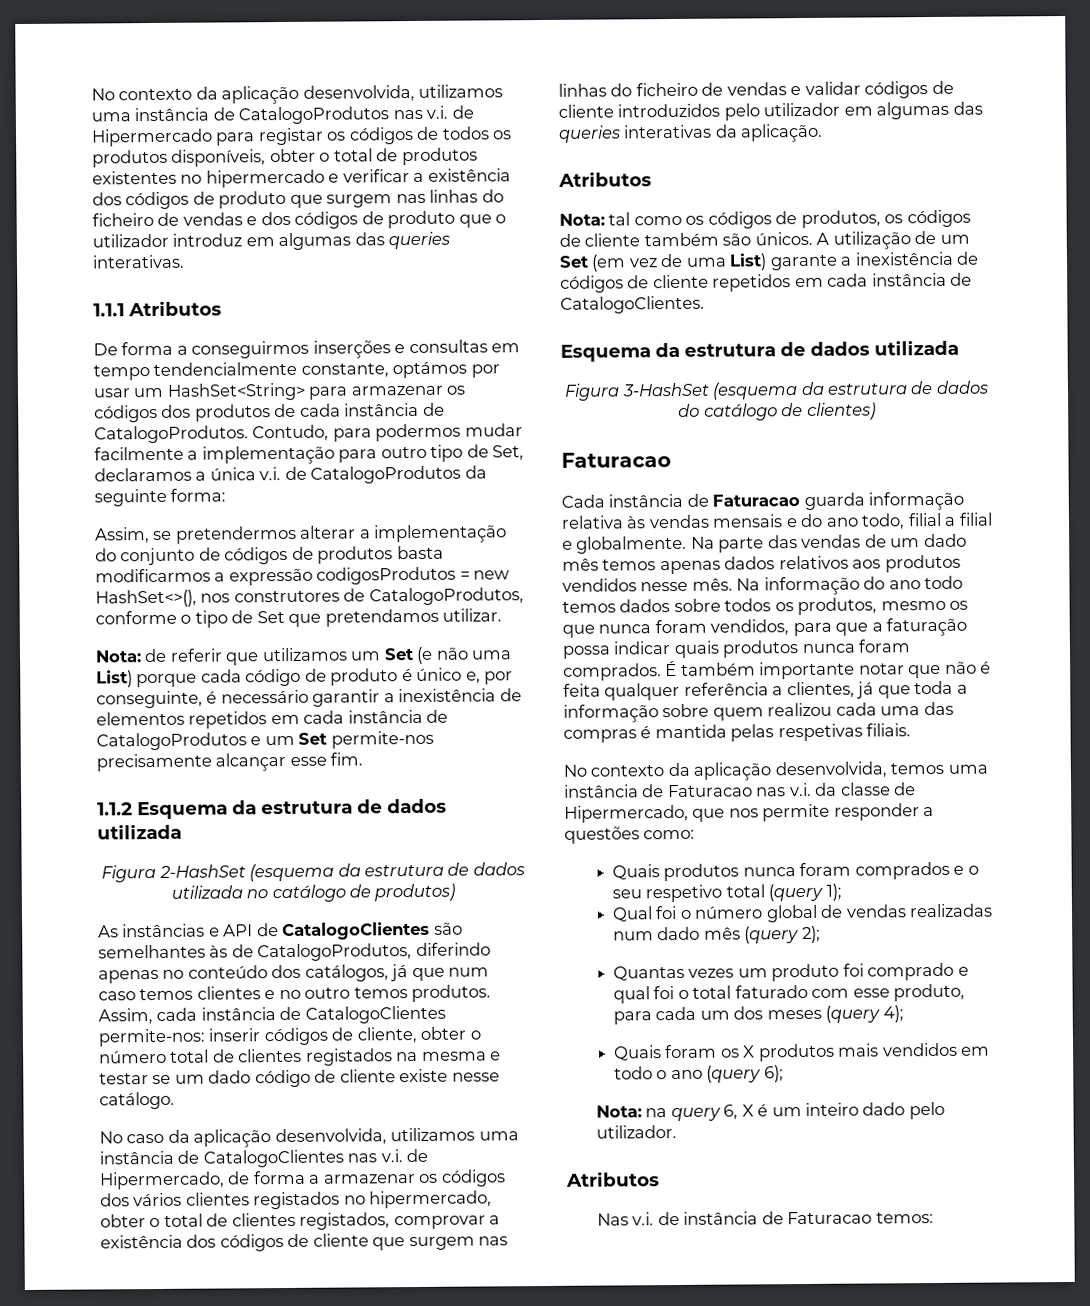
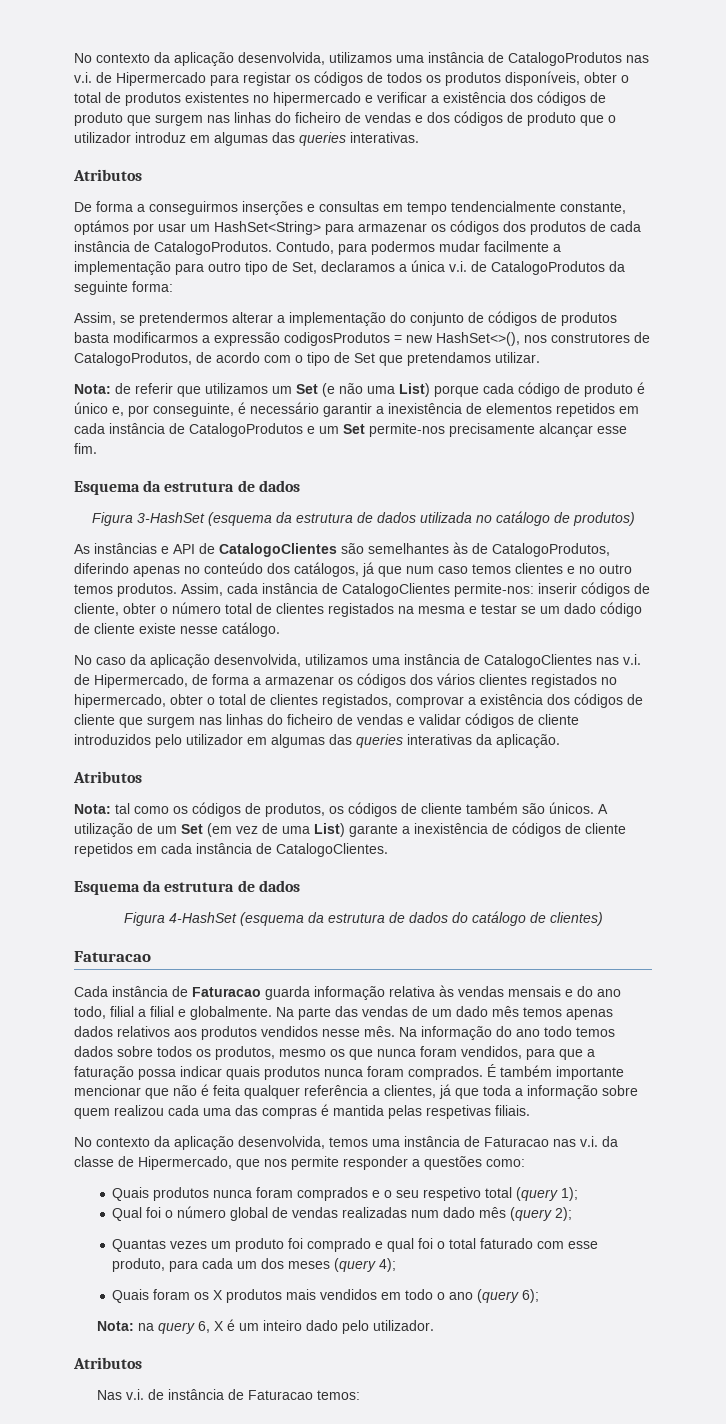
[93,303,125,317] 1.1.1 -> (419, 137) none
[95,610,177,625] conforme -> [196,352,291,363] de acordo com
[97,798,447,820] [97,823,182,840] [101,864,246,883] 1.1.2 Esquema da estrutura de dados utilizada // Figura 2-HashSet -> [74,480,300,495] [91,512,205,526] Esquema da estrutura de dados // Figura 3-HashSet
[874,339,959,356] [564,382,710,401] utilizada // Figura 3-HashSet -> [123,912,237,926] // Figura 4-HashSet
[858,663,905,675] notar -> [74,1085,141,1096] mencionar

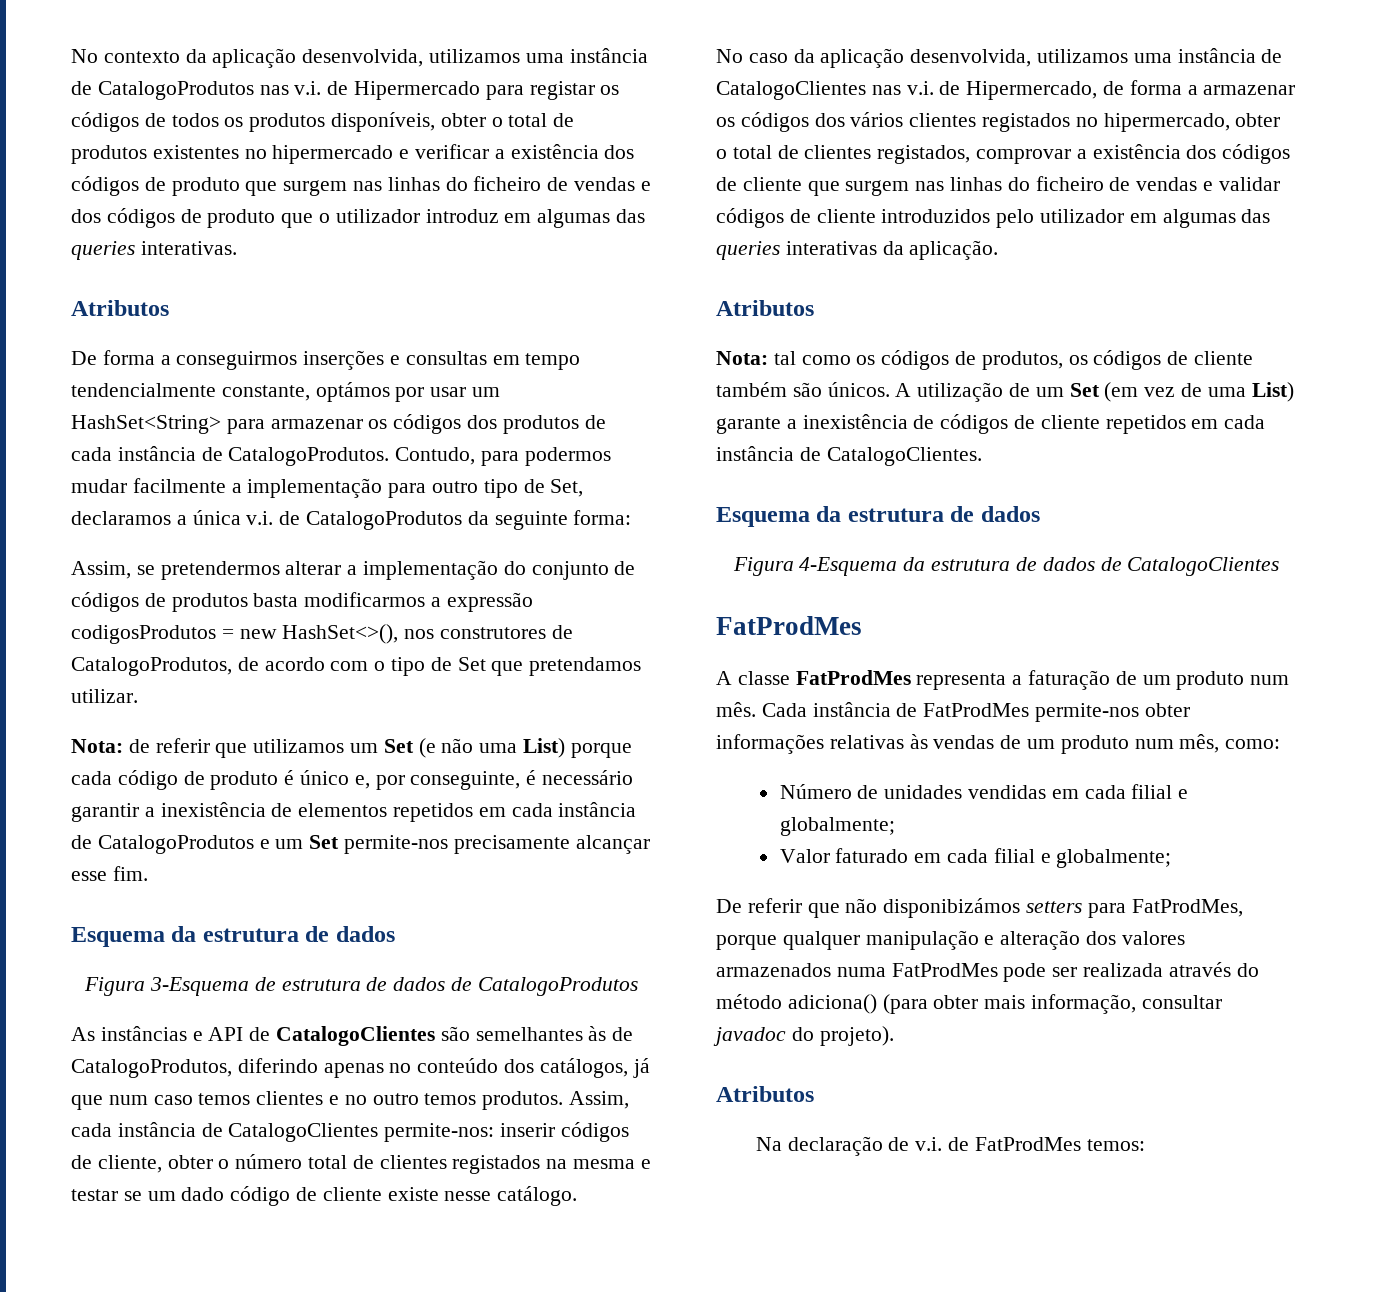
[136,511,635,526] 3-HashSet (esquema da estrutura de dados utilizada no catálogo de produtos) -> [149,977,638,996] 3-Esquema de estrutura de dados de CatalogoProdutos
[168,911,603,926] [74,951,151,962] [74,985,621,1000] [74,1006,613,1020] [74,1026,615,1040] [74,1046,595,1060] [74,1064,624,1080] [74,1084,638,1099] [74,1104,530,1119] [74,1136,618,1150] [74,1156,525,1170] [112,1187,579,1201] [112,1206,573,1221] [112,1238,599,1252] [112,1258,397,1272] [112,1289,540,1303] [96,1319,434,1334] [73,1357,142,1369] [96,1389,313,1400] 4-HashSet (esquema da estrutura de dados do catálogo de clientes) // Faturacao // Cada instância de Faturacao guarda informação relativa às vendas mensais e do ano todo, filial a filial e globalmente. Na parte das vendas de um dado mês temos apenas dados relativos aos produtos vendidos nesse mês. Na informação do ano todo temos dados sobre todos os produtos, mesmo os que nunca foram vendidos, para que a faturação possa indicar quais produtos nunca foram comprados. É também importante mencionar que não é feita qualquer referência a clientes, já que toda a informação sobre quem realizou cada uma das compras é mantida pelas respetivas filiais. // No contexto da aplicação desenvolvida, temos uma instância de Faturacao nas v.i. da classe de Hipermercado, que nos permite responder a questões como: // Quais produtos nunca foram comprados e o seu respetivo total (query 1); // Qual foi o número global de vendas realizadas num dado mês (query 2); // Quantas vezes um produto foi comprado e qual foi o total faturado com esse produto, para cada um dos meses (query 4); // Quais foram os X produtos mais vendidos em todo o ano (query 6); // Nota: na query 6, X é um inteiro dado pelo utilizador. // Atributos // Nas v.i. de instância de Faturacao -> [799,557,1280,576] [716,616,862,635] [716,670,1290,690] [716,702,1190,722] [716,734,1281,754] [779,784,1189,799] [779,817,895,836] [779,848,1172,868] [716,898,1243,918] [716,930,1185,950] [716,962,1259,982] [716,994,1222,1014] [713,1026,894,1046] [716,1086,814,1102] [755,1136,1081,1156] 4-Esquema da estrutura de dados de CatalogoClientes // FatProdMes // A classe FatProdMes representa a faturação de um produto num mês. Cada instância de FatProdMes permite-nos obter informações relativas às vendas de um produto num mês, como: // Número de unidades vendidas em cada filial e globalmente; // Valor faturado em cada filial e globalmente; // De referir que não disponibizámos setters para FatProdMes, porque qualquer manipulação e alteração dos valores armazenados numa FatProdMes pode ser realizada através do método adiciona() (para obter mais informação, consultar javadoc do projeto). // Atributos // Na declaração de v.i. de FatProdMes

